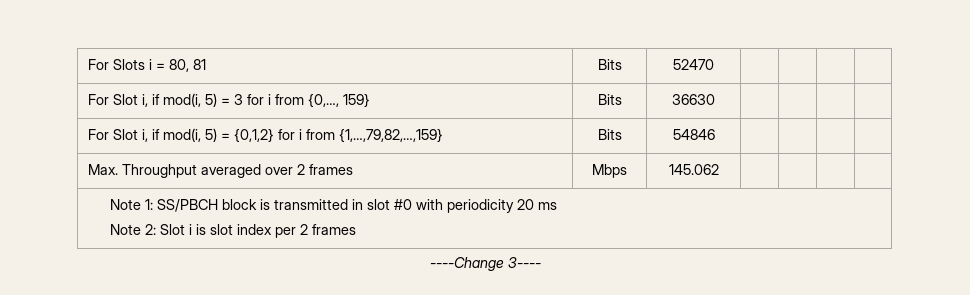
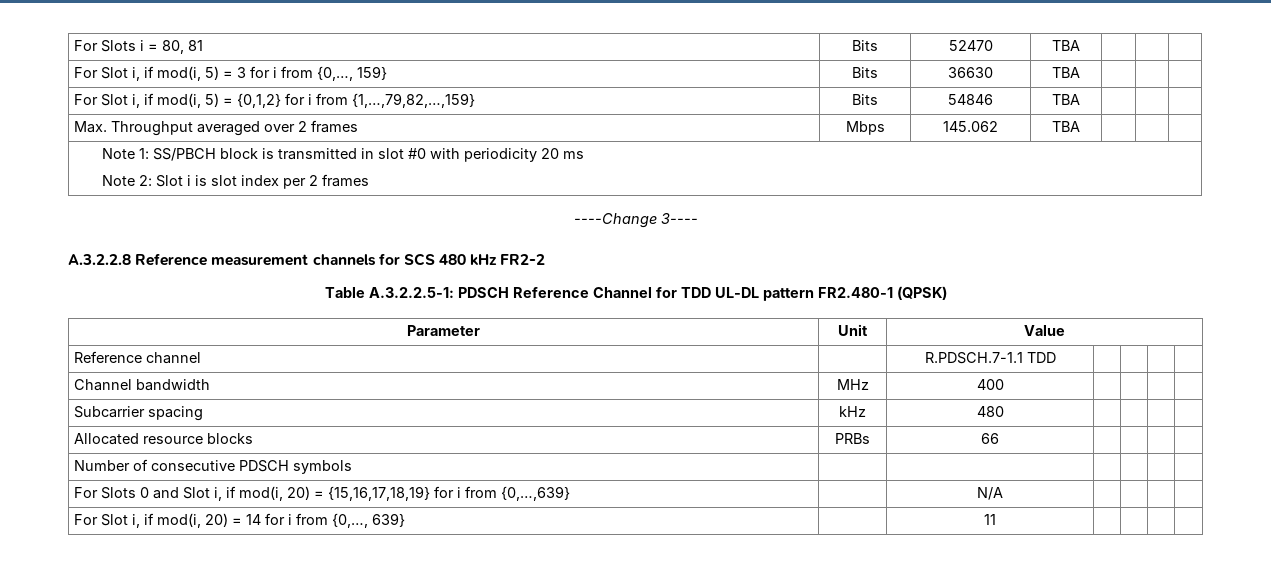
(714, 64) none -> [1052,40,1080,51] TBA
(715, 99) none -> [1052,67,1080,78] TBA
(715, 134) none -> [1052,94,1080,105] TBA
(719, 169) none -> [1052,121,1080,132] TBA
(541, 262) none -> [68,253,546,266] [324,286,947,301] [407,325,480,336] [838,324,868,336] [1024,325,1065,336] [73,351,201,364] [924,352,1056,364] [73,379,210,391] [836,379,869,390] [976,379,1004,390] [73,406,203,421] [839,406,866,417] [976,406,1004,417] [73,433,253,445] [835,433,870,444] [981,433,999,444] [73,459,352,474] [73,486,570,501] [977,487,1003,500] [73,513,405,528] [984,514,996,525] // A.3.2.2.8 Reference measurement channels for SCS 480 kHz FR2-2 // Table A.3.2.2.5-1: PDSCH Reference Channel for TDD UL-DL pattern FR2.480-1 (QPSK) // Parameter | Unit | Value // Reference channel | | R.PDSCH.7-1.1 TDD | | | | // Channel bandwidth | MHz | 400 | | | | // Subcarrier spacing | kHz | 480 | | | | // Allocated resource blocks | PRBs | 66 | | | | // Number of consecutive PDSCH symbols | | | | | | // For Slots 0 and Slot i, if mod(i, 20) = {15,16,17,18,19} for i from {0,…,639} | | N/A | | | | // For Slot i, if mod(i, 20) = 14 for i from {0,…, 639} | | 11 | | | |

